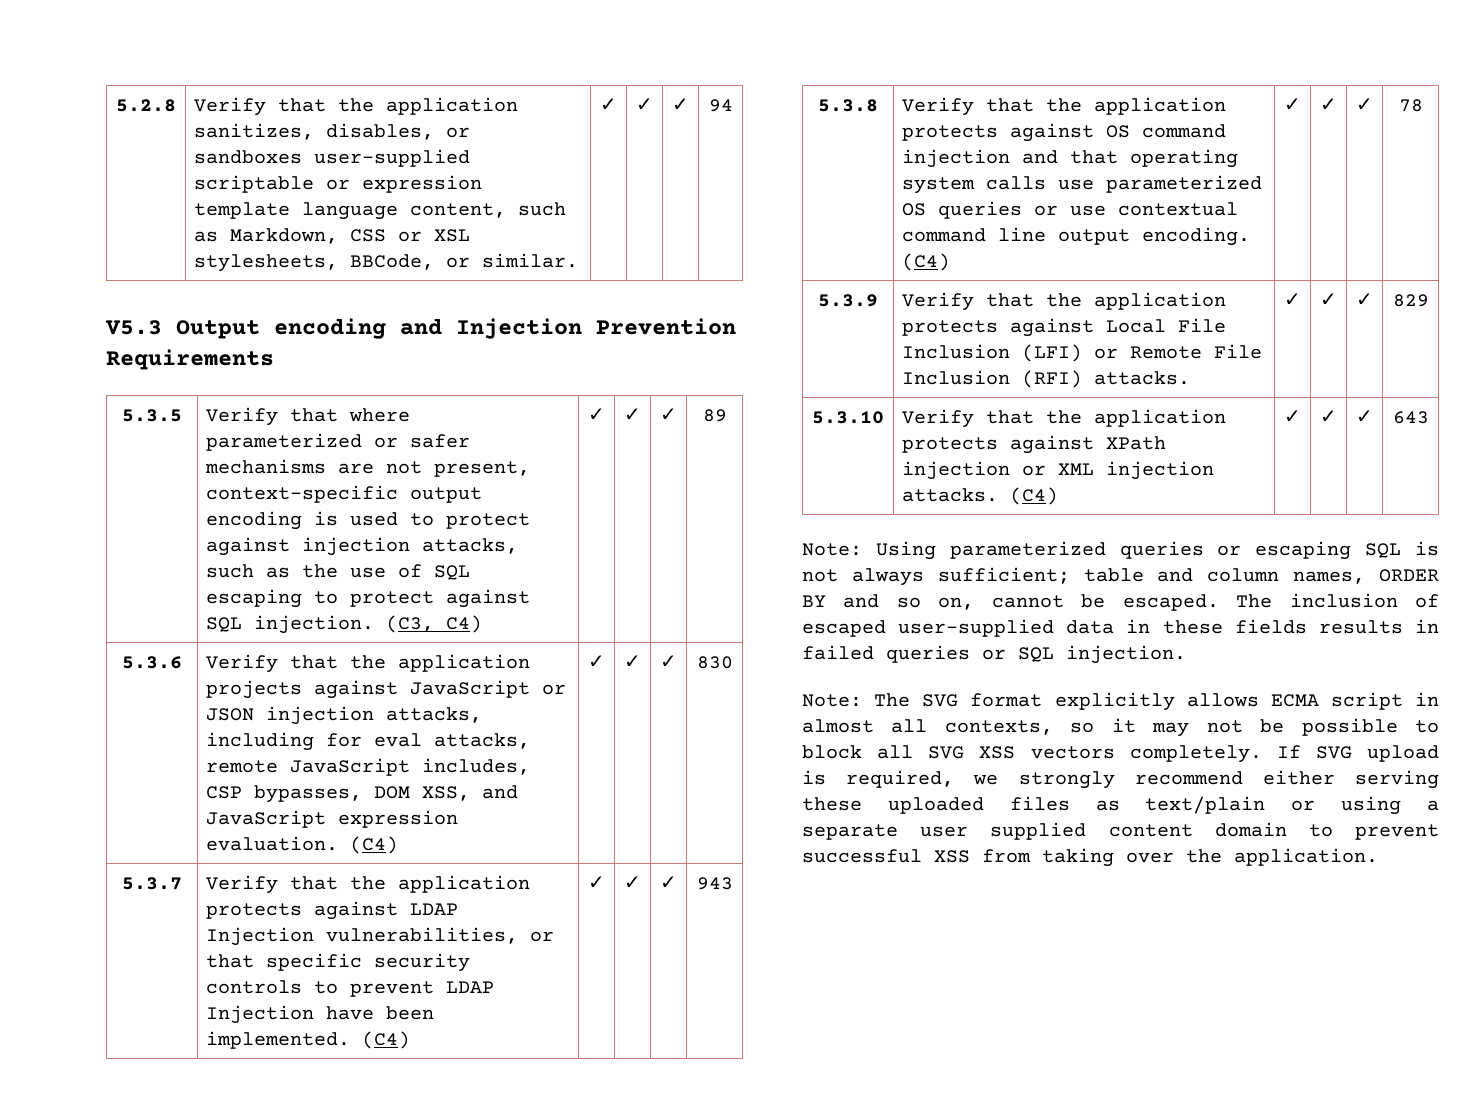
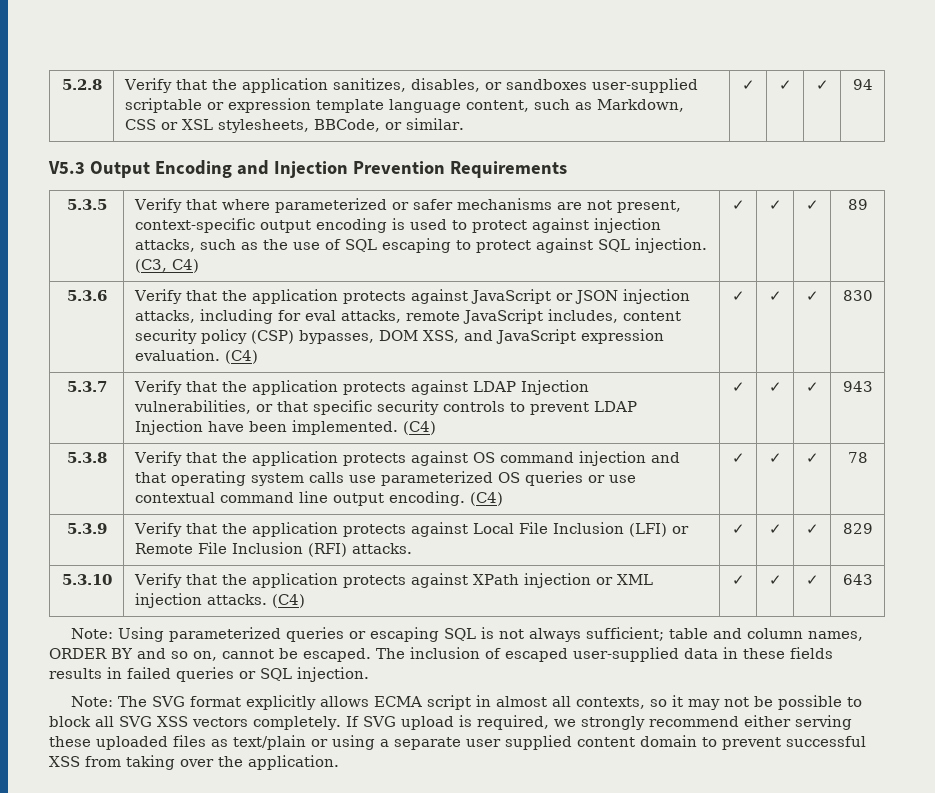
[274,318,386,339] encoding -> [154,160,232,178] Encoding
[206,680,303,699] projects -> [342,291,406,304] protects
[206,786,243,799] CSP -> [622,311,681,321] [134,329,294,344] content security policy (CSP)

